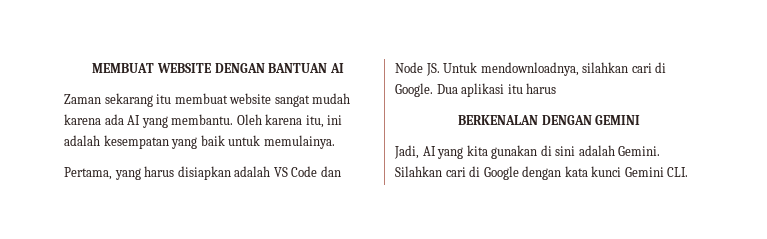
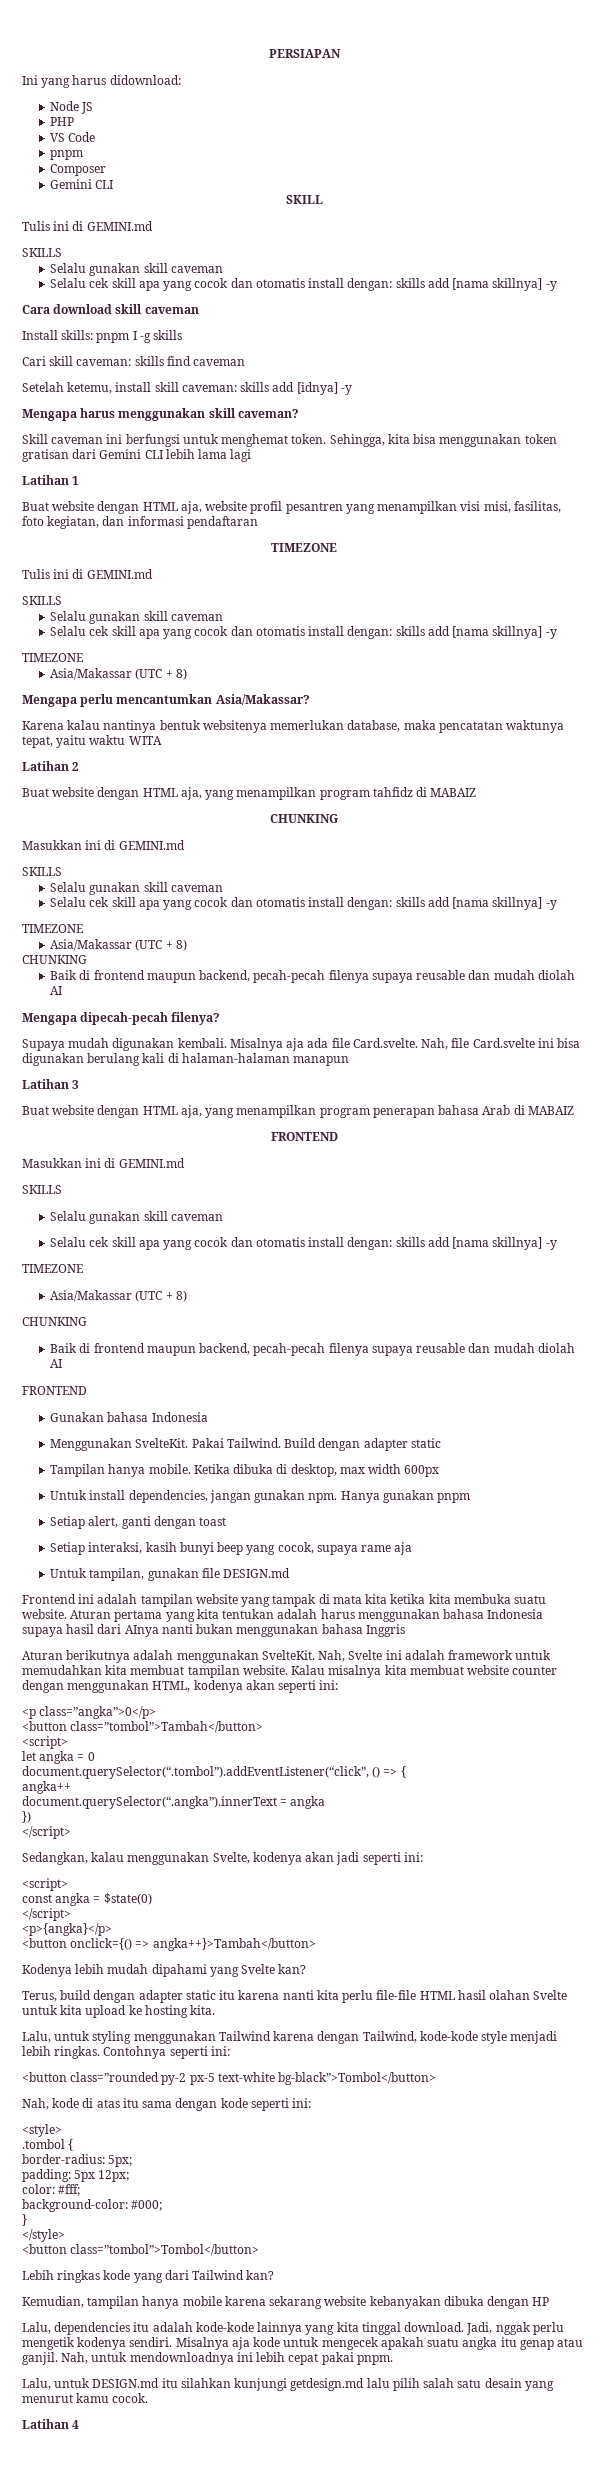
[92,63,344,73] [64,93,351,107] [64,114,343,128] [64,135,335,149] [64,166,341,180] [395,62,667,76] [395,83,557,97] [457,115,641,125] [394,145,661,159] [395,166,689,180] MEMBUAT WEBSITE DENGAN BANTUAN AI // Zaman sekarang itu membuat website sangat mudah karena ada AI yang membantu. Oleh karena itu, ini adalah kesempatan yang baik untuk memulainya. // Pertama, yang harus disiapkan adalah VS Code dan Node JS. Untuk mendownloadnya, silahkan cari di Google. Dua aplikasi itu harus // BERKENALAN DENGAN GEMINI // Jadi, AI yang kita gunakan di sini adalah Gemini. Silahkan cari di Google dengan kata kunci Gemini CLI. -> [268,49,341,58] [22,75,181,88] [50,101,94,114] [50,117,75,126] [50,132,96,142] [50,150,84,160] [50,164,107,176] [50,179,114,189] [285,195,323,204] [22,221,153,231] [22,248,62,257] [50,263,223,276] [50,278,557,291] [22,304,199,314] [22,330,183,343] [22,356,246,366] [22,382,352,395] [22,408,299,421] [22,434,557,447] [22,449,252,462] [22,475,80,485] [22,501,561,514] [22,516,258,529] [271,543,337,552] [22,569,153,579] [22,596,62,605] [50,611,223,624] [50,626,557,639] [22,653,83,662] [50,668,187,680] [22,694,310,707] [22,720,565,733] [22,735,162,748] [22,761,80,771] [22,787,477,800] [270,814,338,823] [22,840,185,850] [22,867,62,876] [50,882,223,895] [50,897,557,910] [22,924,83,933] [50,939,187,951] [22,955,87,964] [50,970,575,983] [50,986,63,995] [22,1012,221,1025] [22,1038,581,1051] [22,1053,350,1066] [22,1079,80,1089] [22,1105,574,1118] [270,1132,338,1141] [22,1158,185,1168] [22,1185,62,1194] [50,1211,223,1224] [50,1237,557,1250] [22,1264,83,1273] [50,1290,187,1302] [22,1317,87,1326] [50,1343,575,1356] [50,1359,63,1368] [22,1386,87,1395] [50,1412,208,1422] [50,1438,441,1451] [50,1464,440,1477] [50,1490,471,1503] [50,1516,227,1529] [50,1542,413,1555] [50,1568,291,1581] [22,1594,547,1607] [22,1609,544,1622] [22,1624,405,1637] [22,1650,552,1663] [22,1665,558,1678] [22,1680,339,1693] [22,1706,157,1719] [22,1721,264,1733] [22,1736,68,1749] [22,1751,95,1764] [22,1766,406,1779] [22,1781,71,1794] [22,1796,326,1809] [22,1811,31,1823] [22,1826,71,1839] [22,1852,423,1865] [22,1878,68,1891] [22,1893,152,1906] [22,1908,71,1921] [22,1923,112,1936] [22,1938,316,1951] [22,1964,307,1977] [22,1990,568,2003] [22,2005,216,2018] [22,2031,558,2044] [22,2046,230,2059] [22,2072,437,2085] [22,2098,312,2111] [22,2124,62,2137] [22,2139,74,2151] [22,2154,133,2167] [22,2169,130,2182] [22,2184,81,2196] [22,2199,163,2212] [22,2214,27,2226] [22,2229,65,2242] [22,2244,260,2256] [22,2270,275,2283] [22,2296,550,2309] [22,2322,564,2335] [22,2337,584,2350] [22,2352,393,2365] [22,2378,554,2391] [22,2393,149,2403] [22,2419,80,2429] PERSIAPAN // Ini yang harus didownload: // Node JS // PHP // VS Code // pnpm // Composer // Gemini CLI // SKILL // Tulis ini di GEMINI.md // SKILLS // Selalu gunakan skill caveman // Selalu cek skill apa yang cocok dan otomatis install dengan: skills add [nama skillnya] -y // Cara download skill caveman // Install skills: pnpm I -g skills // Cari skill caveman: skills find caveman // Setelah ketemu, install skill caveman: skills add [idnya] -y // Mengapa harus menggunakan skill caveman? // Skill caveman ini berfungsi untuk menghemat token. Sehingga, kita bisa menggunakan token gratisan dari Gemini CLI lebih lama lagi // Latihan 1 // Buat website dengan HTML aja, website profil pesantren yang menampilkan visi misi, fasilitas, foto kegiatan, dan informasi pendaftaran // TIMEZONE // Tulis ini di GEMINI.md // SKILLS // Selalu gunakan skill caveman // Selalu cek skill apa yang cocok dan otomatis install dengan: skills add [nama skillnya] -y // TIMEZONE // Asia/Makassar (UTC + 8) // Mengapa perlu mencantumkan Asia/Makassar? // Karena kalau nantinya bentuk websitenya memerlukan database, maka pencatatan waktunya tepat, yaitu waktu WITA // Latihan 2 // Buat website dengan HTML aja, yang menampilkan program tahfidz di MABAIZ // CHUNKING // Masukkan ini di GEMINI.md // SKILLS // Selalu gunakan skill caveman // Selalu cek skill apa yang cocok dan otomatis install dengan: skills add [nama skillnya] -y // TIMEZONE // Asia/Makassar (UTC + 8) // CHUNKING // Baik di frontend maupun backend, pecah-pecah filenya supaya reusable dan mudah diolah AI // Mengapa dipecah-pecah filenya? // Supaya mudah digunakan kembali. Misalnya aja ada file Card.svelte. Nah, file Card.svelte ini bisa digunakan berulang kali di halaman-halaman manapun // Latihan 3 // Buat website dengan HTML aja, yang menampilkan program penerapan bahasa Arab di MABAIZ // FRONTEND // Masukkan ini di GEMINI.md // SKILLS // Selalu gunakan skill caveman // Selalu cek skill apa yang cocok dan otomatis install dengan: skills add [nama skillnya] -y // TIMEZONE // Asia/Makassar (UTC + 8) // CHUNKING // Baik di frontend maupun backend, pecah-pecah filenya supaya reusable dan mudah diolah AI // FRONTEND // Gunakan bahasa Indonesia // Menggunakan SvelteKit. Pakai Tailwind. Build dengan adapter static // Tampilan hanya mobile. Ketika dibuka di desktop, max width 600px // Untuk install dependencies, jangan gunakan npm. Hanya gunakan pnpm // Setiap alert, ganti dengan toast // Setiap interaksi, kasih bunyi beep yang cocok, supaya rame aja // Untuk tampilan, gunakan file DESIGN.md // Frontend ini adalah tampilan website yang tampak di mata kita ketika kita membuka suatu website. Aturan pertama yang kita tentukan adalah harus menggunakan bahasa Indonesia supaya hasil dari AInya nanti bukan menggunakan bahasa Inggris // Aturan berikutnya adalah menggunakan SvelteKit. Nah, Svelte ini adalah framework untuk memudahkan kita membuat tampilan website. Kalau misalnya kita membuat website counter dengan menggunakan HTML, kodenya akan seperti ini: // <p class=”angka”>0</p> // <button class=”tombol”>Tambah</button> // <script> // let angka = 0 // document.querySelector(“.tombol”).addEventListener(“click”, () => { // angka++ // document.querySelector(“.angka”).innerText = angka // }) // </script> // Sedangkan, kalau menggunakan Svelte, kodenya akan jadi seperti ini: // <script> // const angka = $state(0) // </script> // <p>{angka}</p> // <button onclick={() => angka++}>Tambah</button> // Kodenya lebih mudah dipahami yang Svelte kan? // Terus, build dengan adapter static itu karena nanti kita perlu file-file HTML hasil olahan Svelte untuk kita upload ke hosting kita. // Lalu, untuk styling menggunakan Tailwind karena dengan Tailwind, kode-kode style menjadi lebih ringkas. Contohnya seperti ini: // <button class=”rounded py-2 px-5 text-white bg-black”>Tombol</button> // Nah, kode di atas itu sama dengan kode seperti ini: // <style> // .tombol { // border-radius: 5px; // padding: 5px 12px; // color: #fff; // background-color: #000; // } // </style> // <button class=”tombol”>Tombol</button> // Lebih ringkas kode yang dari Tailwind kan? // Kemudian, tampilan hanya mobile karena sekarang website kebanyakan dibuka dengan HP // Lalu, dependencies itu adalah kode-kode lainnya yang kita tinggal download. Jadi, nggak perlu mengetik kodenya sendiri. Misalnya aja kode untuk mengecek apakah suatu angka itu genap atau ganjil. Nah, untuk mendownloadnya ini lebih cepat pakai pnpm. // Lalu, untuk DESIGN.md itu silahkan kunjungi getdesign.md lalu pilih salah satu desain yang menurut kamu cocok. // Latihan 4

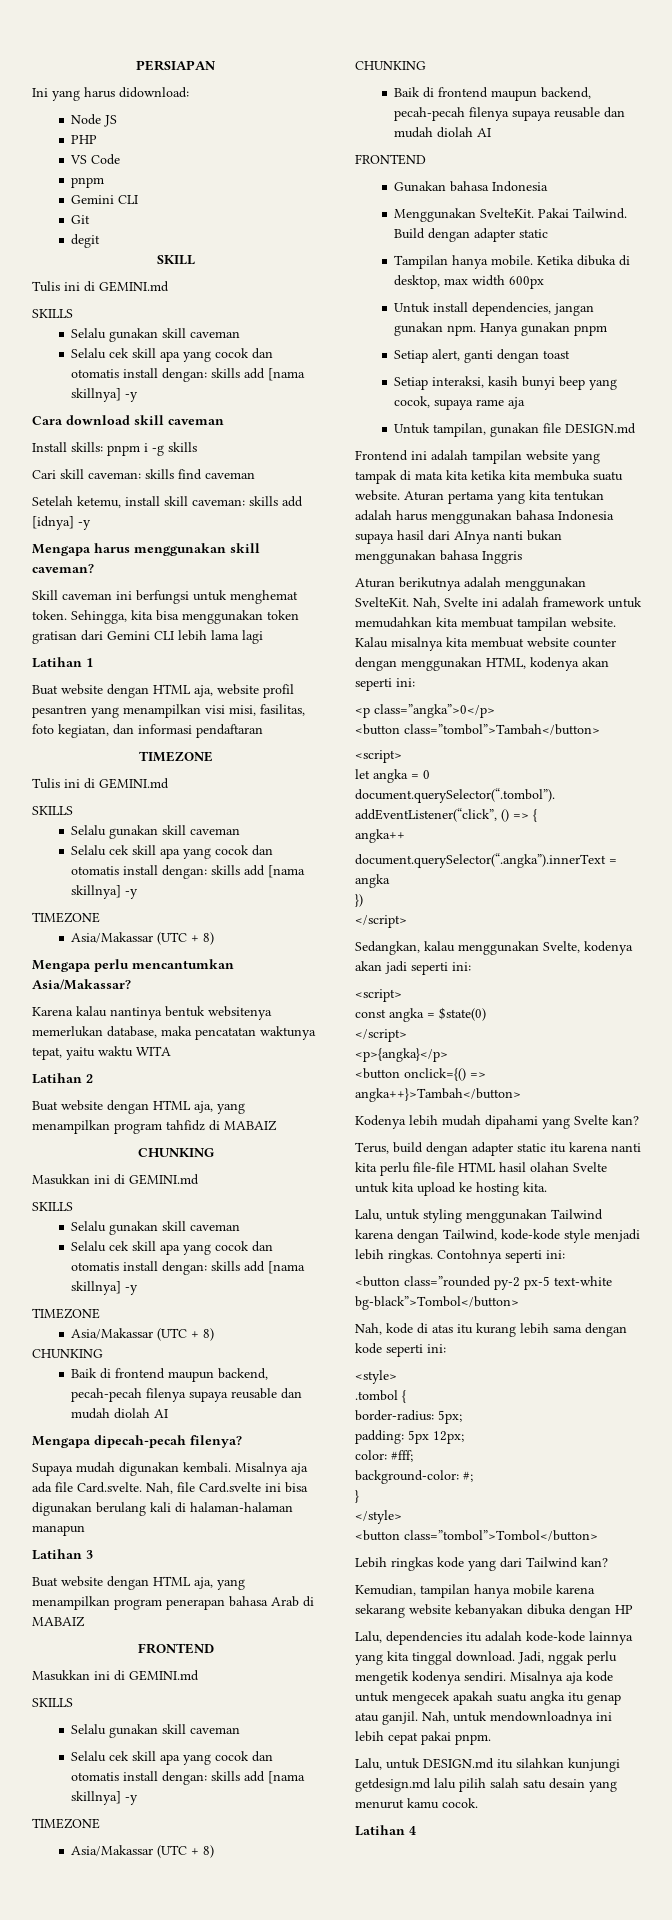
[50,164,107,176] [50,179,114,189] // Composer // Gemini CLI -> [71,195,139,204] [71,215,91,224] [71,234,101,248] // Gemini CLI // Git // degit
[132,331,137,340] I -> [144,443,148,452] i
(139, 2103) none -> [476,1323,549,1337] kurang lebih
[131,2200,163,2211] #000; -> [463,1471,473,1482] #;

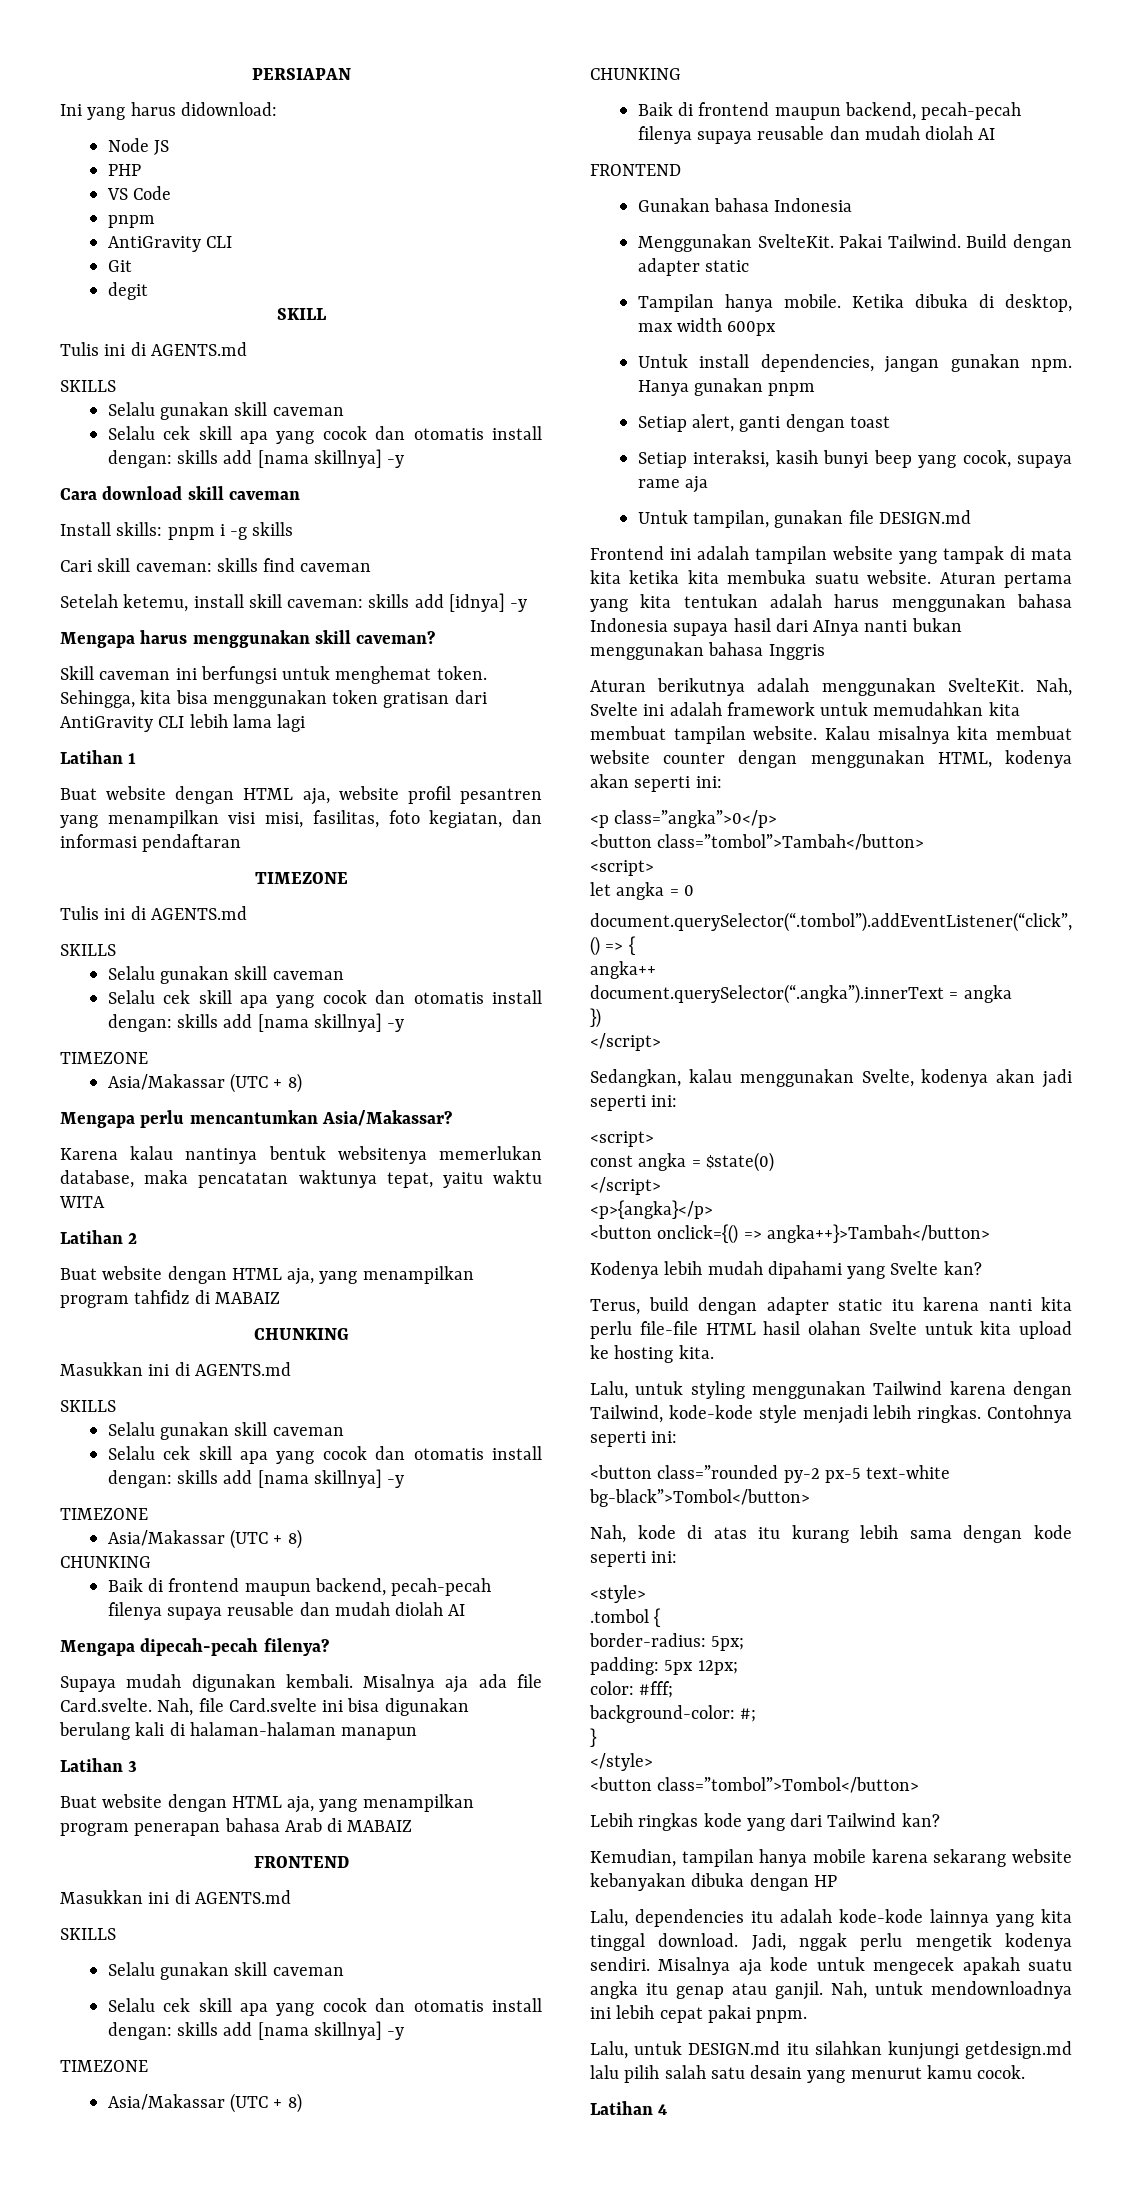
[71,195,115,204] Gemini -> [107,236,201,252] AntiGravity
[99,281,169,292] GEMINI.md -> [150,342,247,356] AGENTS.md
[107,631,150,640] Gemini -> [60,716,153,732] AntiGravity
[99,778,169,789] GEMINI.md -> [150,906,247,920] AGENTS.md
[129,1174,199,1185] GEMINI.md -> [194,1362,291,1376] AGENTS.md
[129,1670,199,1681] GEMINI.md -> [194,1890,291,1904] AGENTS.md

